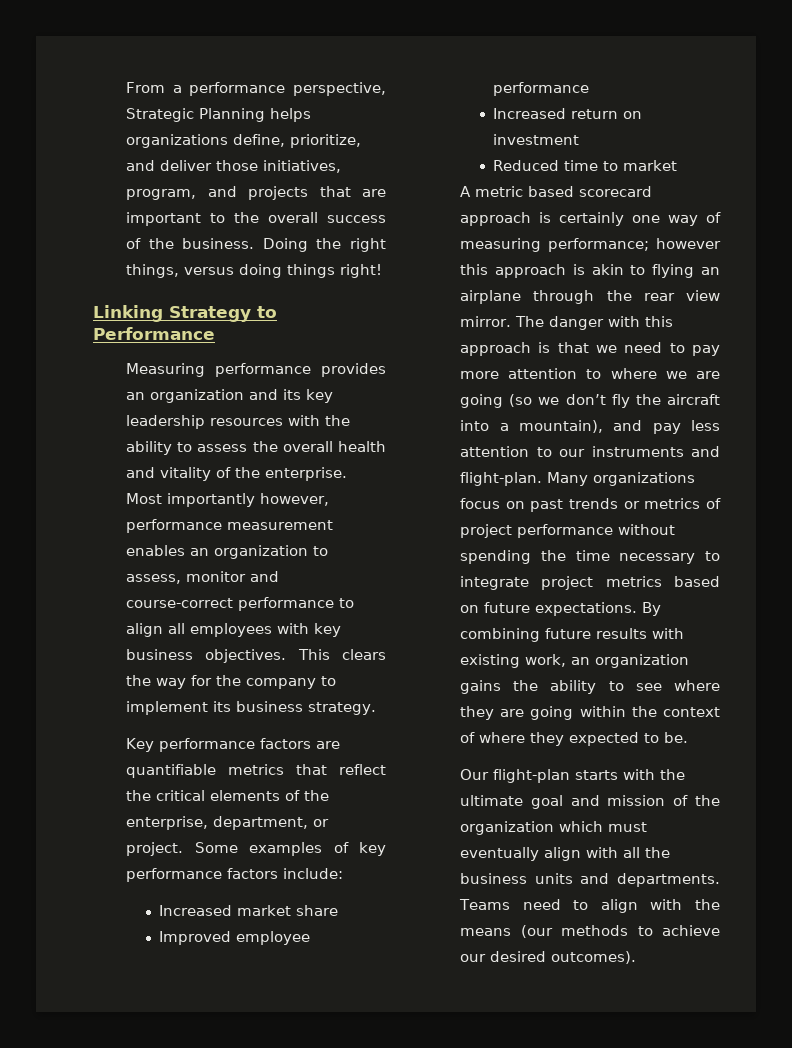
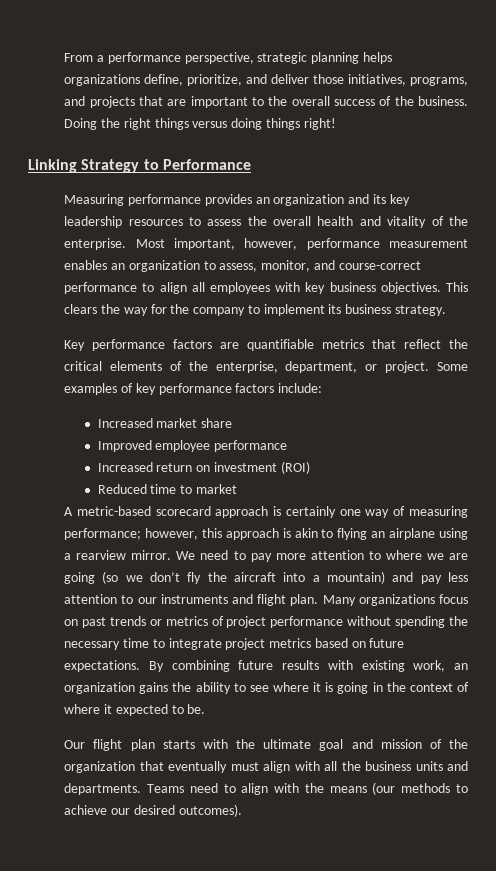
[126,108,266,122] Strategic Planning -> [257,52,360,64] strategic planning
[126,189,197,200] program, -> [409,77,468,86] programs,
[126,264,180,278] things, -> [154,118,189,130] things
[288,415,351,426] [126,441,173,455] with the ability -> (183, 222) none
[167,493,256,507] importantly -> [173,238,235,250] important,
[186,571,247,582] monitor -> [261,260,311,272] monitor,
(580, 139) none -> [280,461,310,474] (ROI)
[475,186,575,197] metric based -> [76,506,151,516] metric-based
[656,238,721,249] however -> [145,528,199,540] however,
[533,290,720,304] [460,316,674,330] [460,342,618,356] through the rear view mirror. The danger with this approach is that we -> [438,528,468,540] [64,550,196,560] using a rearview mirror. We
[518,420,603,433] mountain), -> [327,571,386,584] mountain)
[460,472,543,486] flight-plan. -> [257,594,319,606] flight plan.
[575,550,696,564] time necessary -> [64,638,149,650] necessary time
[460,706,626,720] they are going within -> [313,682,383,694] it is going in
[530,732,565,746] they -> [103,704,112,714] it
[493,769,571,783] flight-plan -> [93,739,155,751] flight plan
[559,821,648,832] [460,847,540,861] which must eventually -> [139,761,259,773] that eventually must

